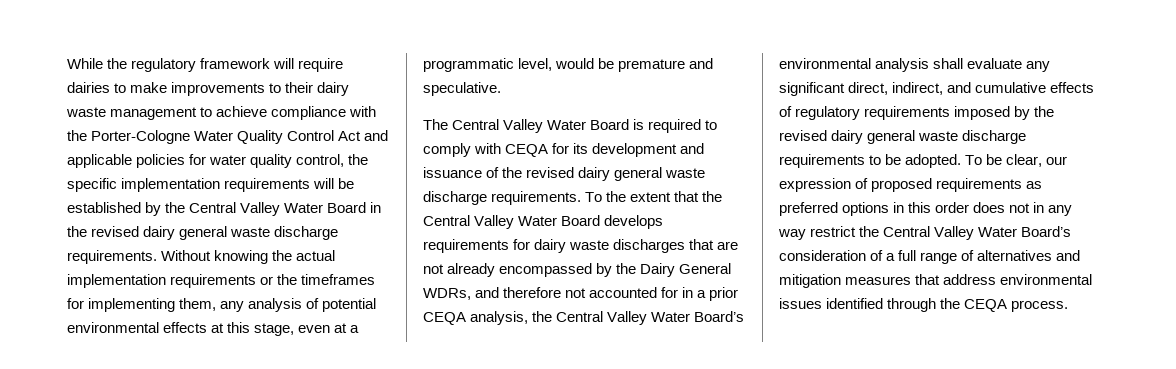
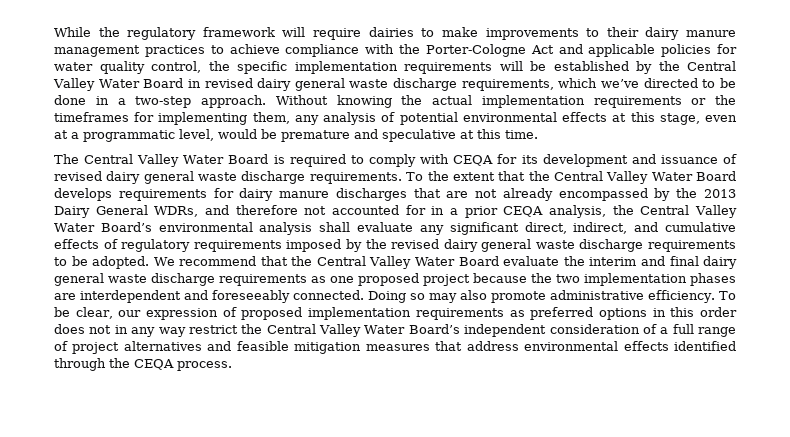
[66,107,198,120] waste management -> [686,30,737,37] [54,45,205,57] manure management practices
[194,130,335,144] Water Quality Control -> (526, 50) none
[67,226,339,240] [67,250,157,264] the revised dairy general waste discharge requirements. -> [204,78,737,91] [54,95,266,108] revised dairy general waste discharge requirements, which we’ve directed to be done in a two-step approach.
[423,82,501,96] speculative. -> [382,129,538,142] speculative at this time.
[502,167,523,178] the -> (737, 159) none
[569,240,610,250] waste -> [279,191,330,198] manure
(637, 268) none -> [703,189,736,198] 2013
(962, 161) none -> [153,256,737,269] [54,273,736,286] [54,290,716,303] We recommend that the Central Valley Water Board evaluate the interim and final dairy general waste discharge requirements as one proposed project because the two implementation phases are interdependent and foreseeably connected. Doing so may also promote administrative efficiency.
(933, 185) none -> [308,307,412,320] implementation
(1072, 231) none -> [464,324,547,337] independent
(975, 255) none -> [72,342,120,354] project
(1081, 255) none -> [236,341,289,351] feasible
[779,298,822,309] issues -> [623,341,669,351] effects

